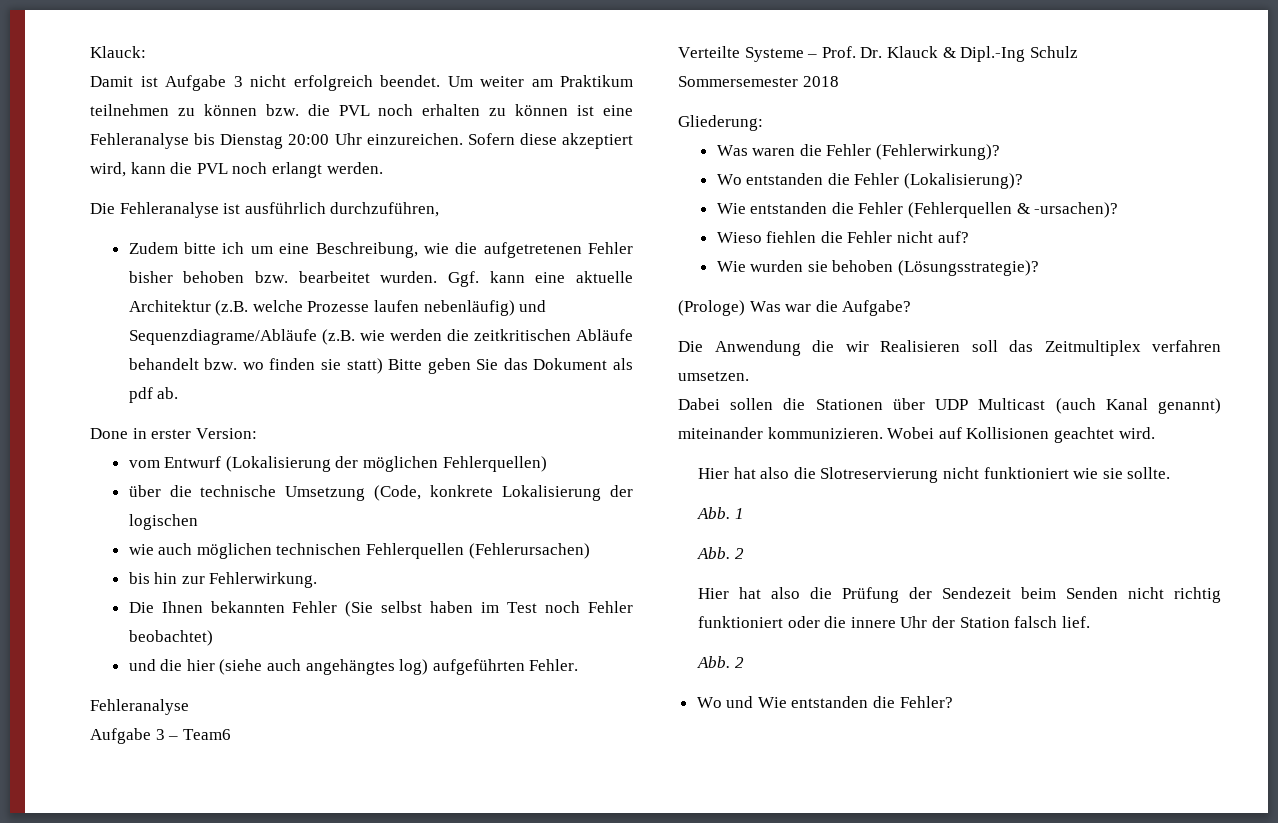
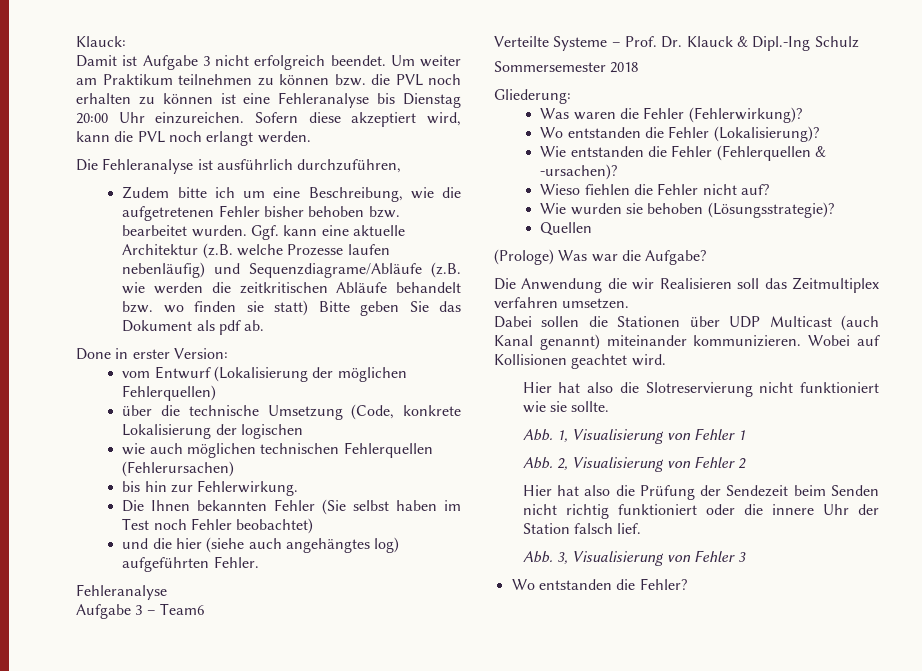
(1040, 268) none -> [540,222,593,236] // Quellen
[734,508,744,519] [696,547,730,559] 1 // Abb. -> [557,428,746,444] [522,456,735,472] 1, Visualisierung von Fehler 1 // Abb. 2, Visualisierung von Fehler
[734,657,744,668] [696,696,787,708] 2 // Wo und Wie -> [557,550,747,566] [511,579,535,590] 3, Visualisierung von Fehler 3 // Wo

